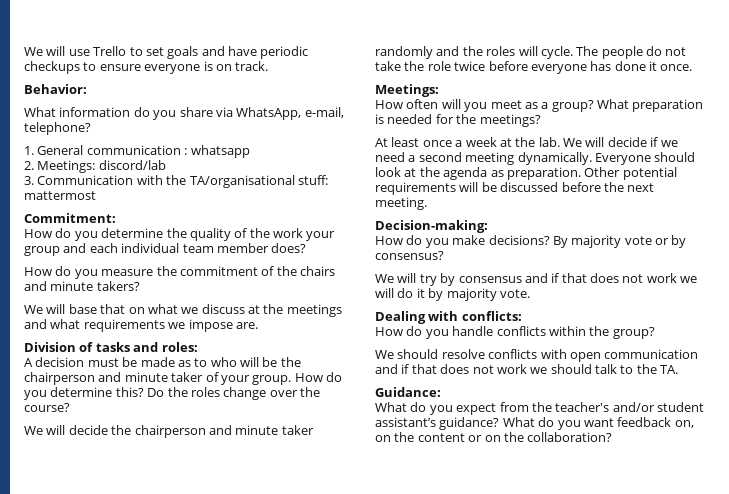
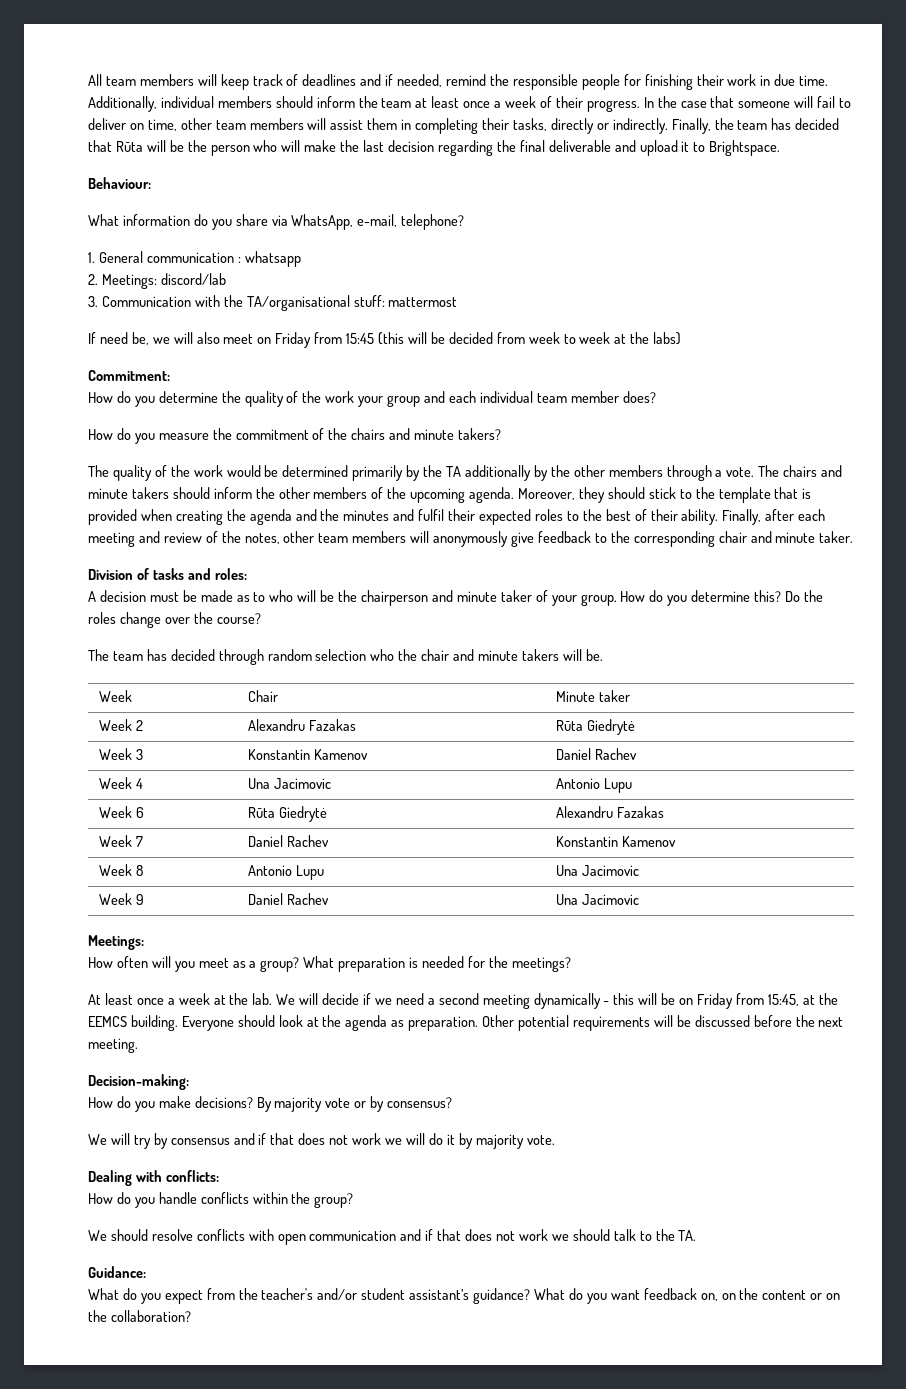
[24,46,309,59] [24,61,269,74] [24,84,87,94] We will use Trello to set goals and have periodic checkups to ensure everyone is on track. // Behavior: -> [88,74,829,90] [88,96,852,112] [88,118,840,134] [88,140,781,156] [88,177,151,189] All team members will keep track of deadlines and if needed, remind the responsible people for finishing their work in due time. Additionally, individual members should inform the team at least once a week of their progress. In the case that someone will fail to deliver on time, other team members will assist them in completing their tasks, directly or indirectly. Finally, the team has decided that Rūta will be the person who will make the last decision regarding the final deliverable and upload it to Brightspace. // Behaviour:
(96, 195) none -> [88,332,682,348] // If need be, we will also meet on Friday from 15:45 (this will be decided from week to week at the labs)
[24,304,342,317] [24,319,258,332] We will base that on what we discuss at the meetings and what requirements we impose are. -> [88,465,843,481] [88,487,812,503] [88,509,826,525] [88,531,854,547] The quality of the work would be determined primarily by the TA additionally by the other members through a vote. The chairs and minute takers should inform the other members of the upcoming agenda. Moreover, they should stick to the template that is provided when creating the agenda and the minutes and fulfil their expected roles to the best of their ability. Finally, after each meeting and review of the notes, other team members will anonymously give feedback to the corresponding chair and minute taker.
[24,425,314,438] [375,46,687,59] [375,61,693,74] We will decide the chairperson and minute taker randomly and the roles will cycle. The people do not take the role twice before everyone has done it once. -> [88,649,603,665] [99,690,133,702] [248,690,279,702] [556,690,631,702] [99,719,144,731] [248,719,357,731] [556,719,636,735] [99,748,144,760] [248,749,369,760] [556,748,638,760] [99,777,144,789] [248,778,332,789] [556,778,633,793] [99,806,145,818] [248,806,328,822] [556,806,665,818] [99,835,144,847] [248,835,330,847] [556,836,677,847] [99,864,144,876] [248,865,325,880] [556,865,640,876] [99,893,145,905] [248,893,330,905] [556,894,640,905] The team has decided through random selection who the chair and minute takers will be. // Week | Chair | Minute taker // Week 2 | Alexandru Fazakas | Rūta Giedrytė // Week 3 | Konstantin Kamenov | Daniel Rachev // Week 4 | Una Jacimovic | Antonio Lupu // Week 6 | Rūta Giedrytė | Alexandru Fazakas // Week 7 | Daniel Rachev | Konstantin Kamenov // Week 8 | Antonio Lupu | Una Jacimovic // Week 9 | Daniel Rachev | Una Jacimovic
[517,152,592,165] dynamically. -> [533,993,838,1009] [88,1015,178,1031] dynamically - this will be on Friday from 15:45, at the EEMCS building.

